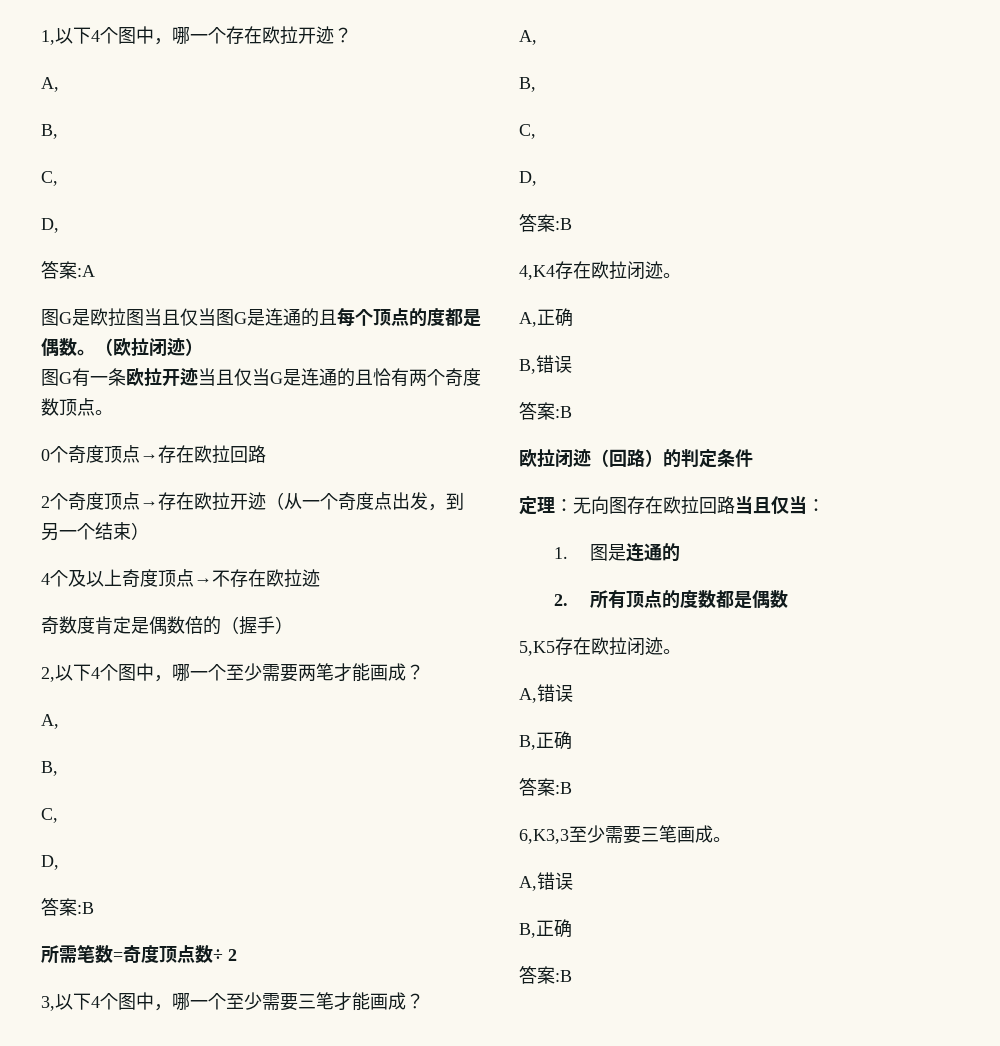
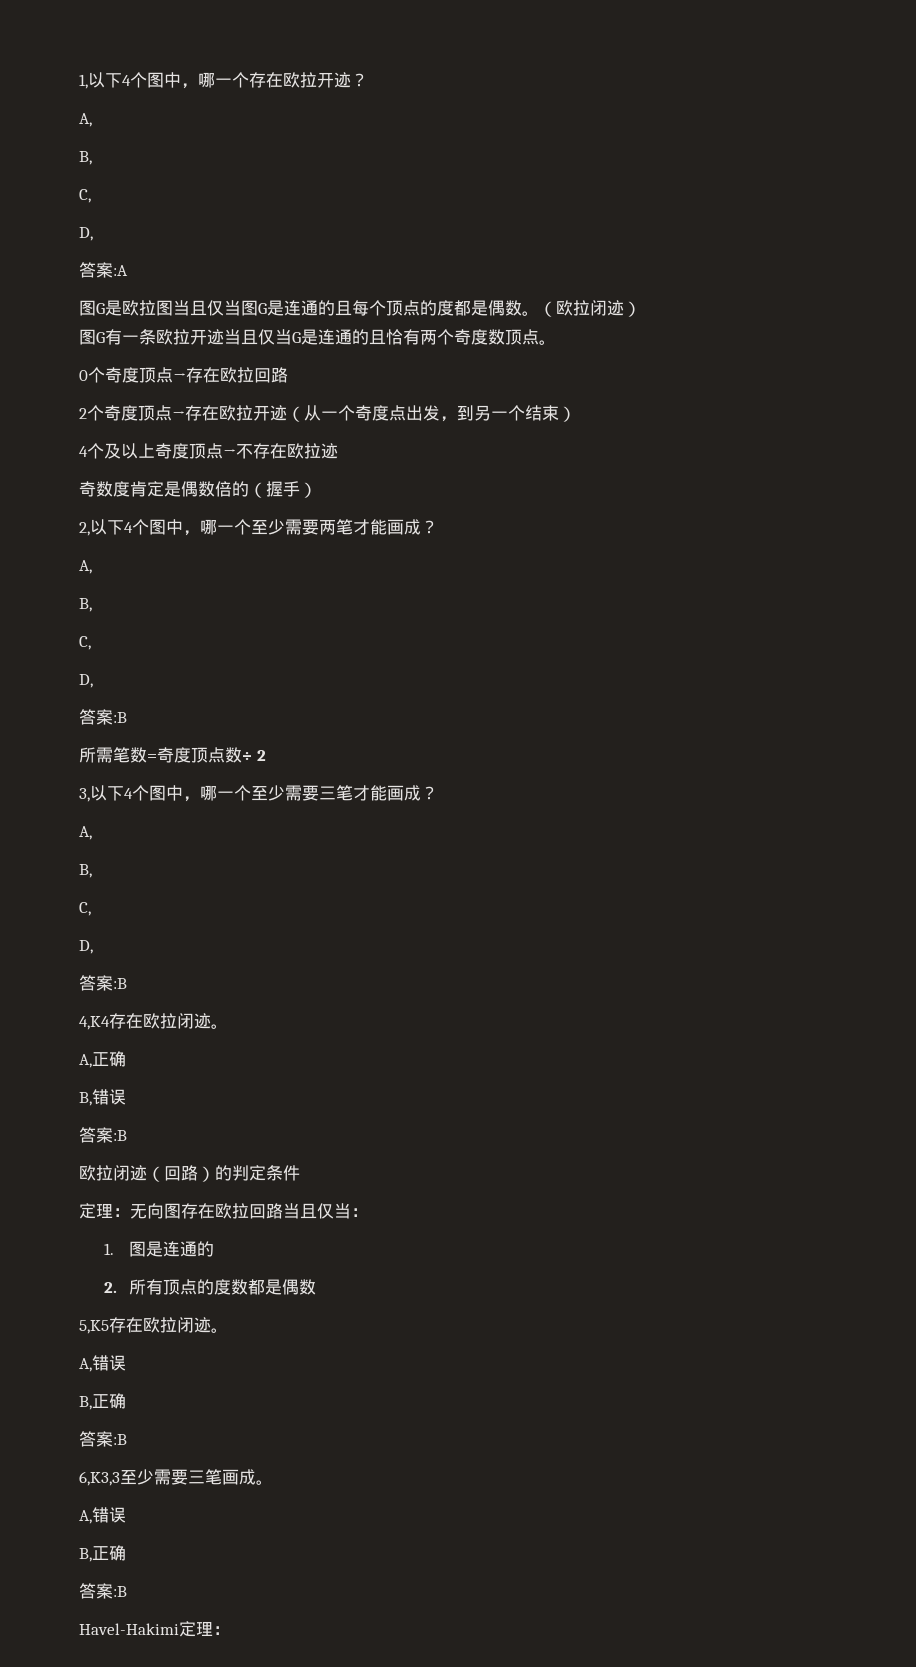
(572, 976) none -> [79,1621,230,1637] // Havel-Hakimi定理：

